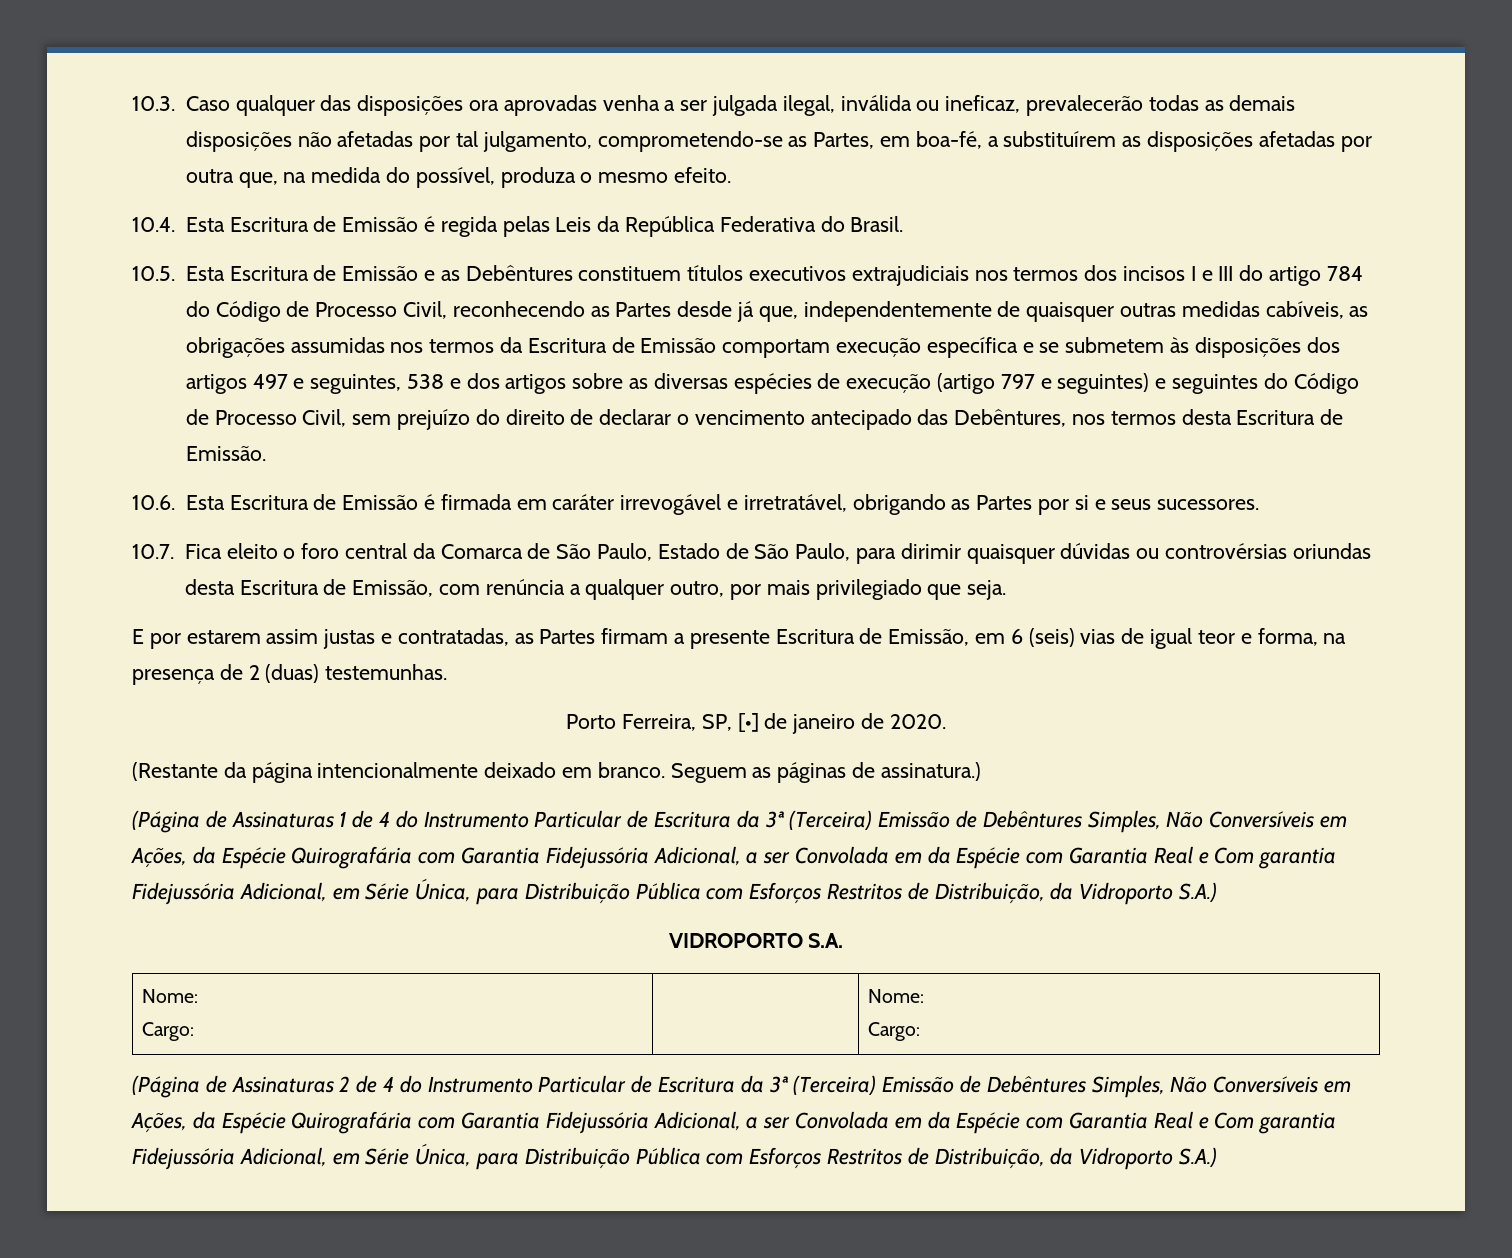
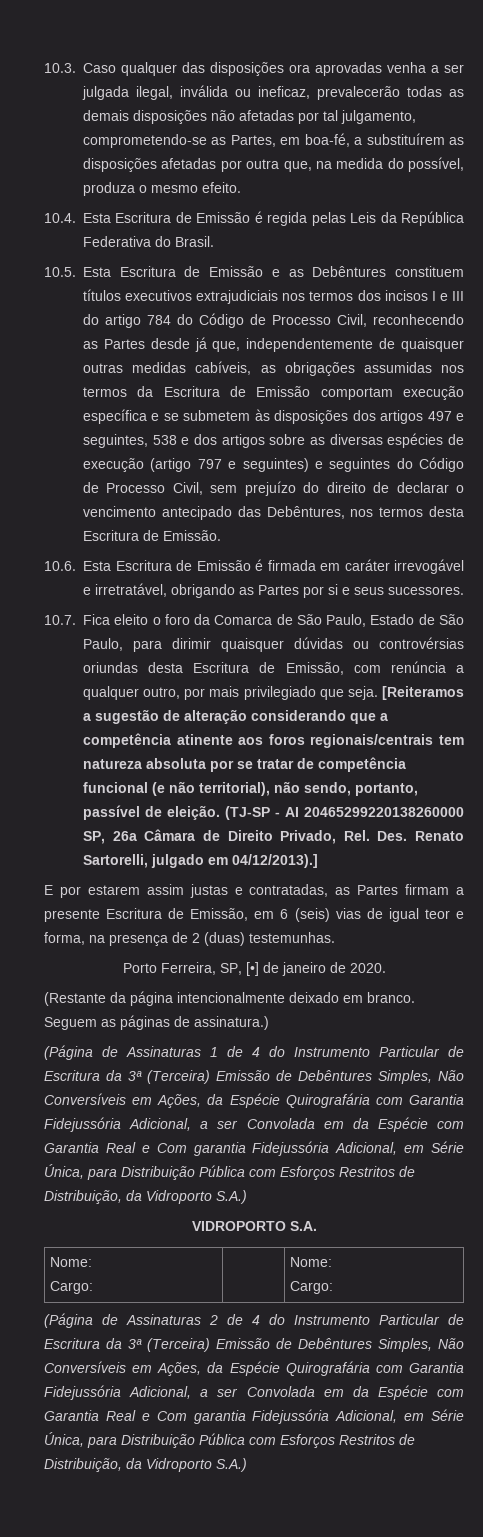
[344,543,407,559] central -> (190, 619) none
(1007, 590) none -> [382,686,465,700] [83,709,388,724] [83,733,464,748] [83,757,406,772] [83,781,418,796] [83,805,464,820] [83,829,464,844] [83,854,318,868] [Reiteramos a sugestão de alteração considerando que a competência atinente aos foros regionais/centrais tem natureza absoluta por se tratar de competência funcional (e não territorial), não sendo, portanto, passível de eleição. (TJ-SP - AI 20465299220138260000 SP, 26a Câmara de Direito Privado, Rel. Des. Renato Sartorelli, julgado em 04/12/2013).]

